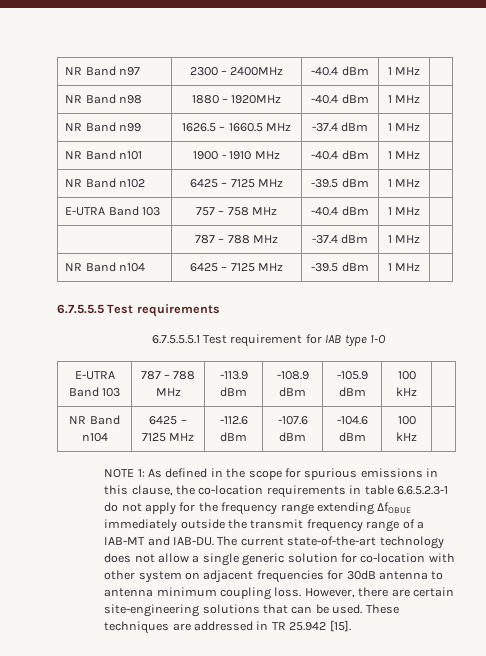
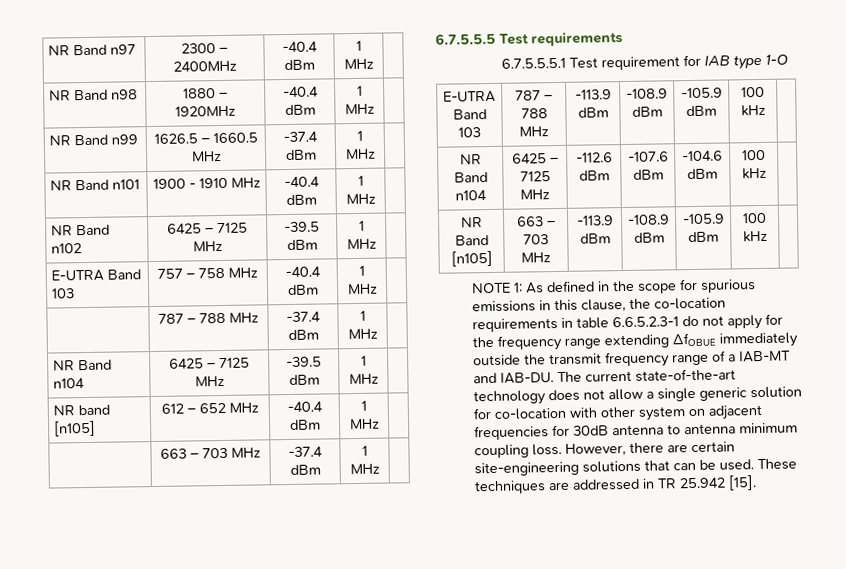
(421, 267) none -> [53,404,111,416] [53,420,97,437] [160,402,259,414] [286,401,323,413] [288,419,321,431] [360,400,367,411] [348,418,380,430] [160,447,261,459] [288,446,323,458] [289,464,321,475] [361,445,368,456] [349,463,380,475] // NR band [n105] | 612 – 652 MHz | -40.4 dBm | 1 MHz | // | 663 – 703 MHz | -37.4 dBm | 1 MHz |
(417, 436) none -> [460,217,483,228] [454,235,489,246] [450,250,493,267] [516,216,556,227] [523,234,549,245] [521,252,551,263] [575,215,614,226] [579,233,611,244] [627,214,670,225] [633,232,665,243] [681,213,725,225] [688,231,719,243] [742,212,767,224] [742,230,768,243] // NR Band [n105] | 663 – 703 MHz | -113.9 dBm | -108.9 dBm | -105.9 dBm | 100 kHz |

